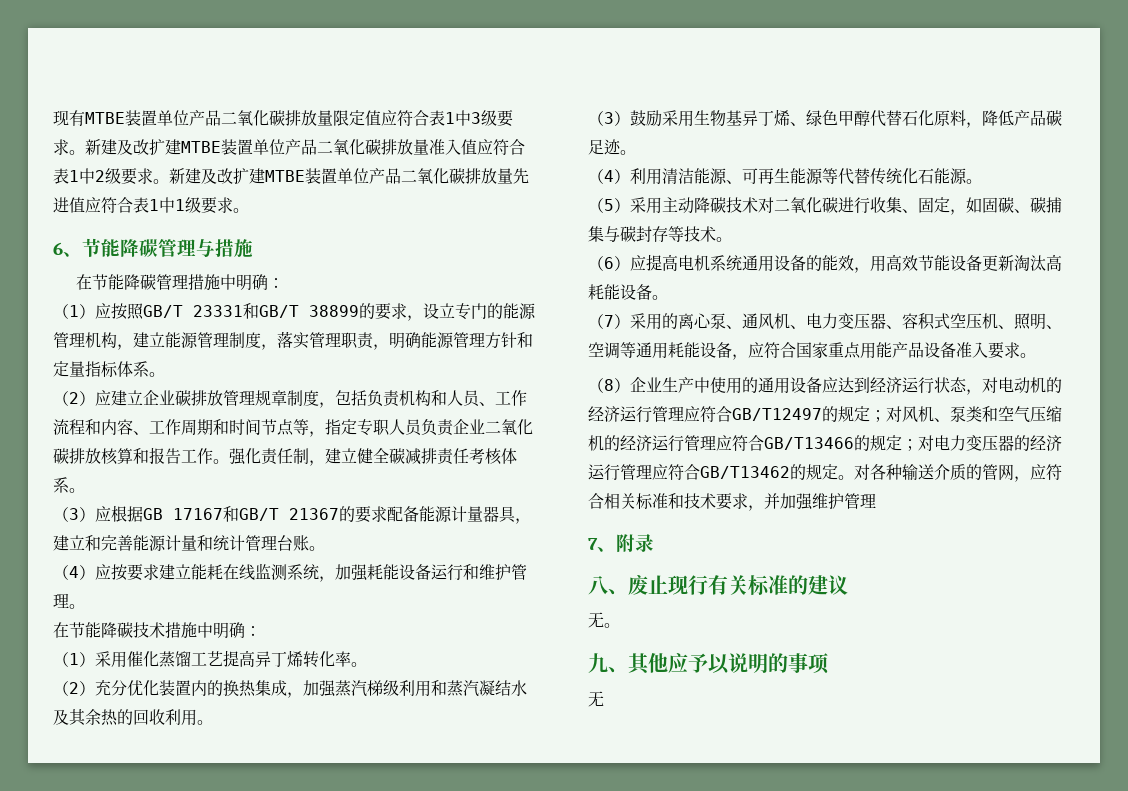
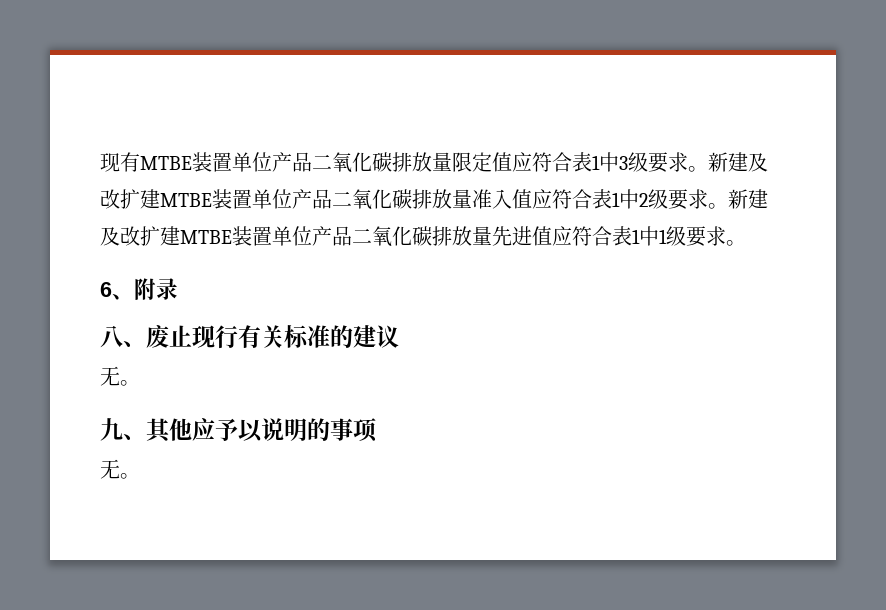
[82,238,253,258] [76,274,285,291] [53,303,536,321] [53,331,533,350] [53,361,165,378] [53,390,527,408] [53,419,533,437] [53,447,517,466] [53,477,85,493] [53,505,531,524] [53,535,325,551] [53,563,527,582] [53,593,85,609] [53,622,261,639] [53,650,367,668] [53,680,527,698] [53,709,213,726] [588,109,1062,128] [588,139,636,155] [588,168,982,185] [588,197,1062,215] [588,226,732,242] [588,254,1062,273] [588,284,668,300] [588,313,1062,330] [588,342,1036,360] [588,377,1062,395] [588,406,1062,423] [588,435,1062,452] [588,464,1062,482] [588,493,876,511] [588,538,616,552] 节能降碳管理与措施 // 在节能降碳管理措施中明确： // （1）应按照GB/T 23331和GB/T 38899的要求，设立专门的能源管理机构，建立能源管理制度，落实管理职责，明确能源管理方针和定量指标体系。 // （2）应建立企业碳排放管理规章制度，包括负责机构和人员、工作流程和内容、工作周期和时间节点等，指定专职人员负责企业二氧化碳排放核算和报告工作。强化责任制，建立健全碳减排责任考核体系。 // （3）应根据GB 17167和GB/T 21367的要求配备能源计量器具，建立和完善能源计量和统计管理台账。 // （4）应按要求建立能耗在线监测系统，加强耗能设备运行和维护管理。 // 在节能降碳技术措施中明确： // （1）采用催化蒸馏工艺提高异丁烯转化率。 // （2）充分优化装置内的换热集成，加强蒸汽梯级利用和蒸汽凝结水及其余热的回收利用。 // （3）鼓励采用生物基异丁烯、绿色甲醇代替石化原料，降低产品碳足迹。 // （4）利用清洁能源、可再生能源等代替传统化石能源。 // （5）采用主动降碳技术对二氧化碳进行收集、固定，如固碳、碳捕集与碳封存等技术。 // （6）应提高电机系统通用设备的能效，用高效节能设备更新淘汰高耗能设备。 // （7）采用的离心泵、通风机、电力变压器、容积式空压机、照明、空调等通用耗能设备，应符合国家重点用能产品设备准入要求。 // （8）企业生产中使用的通用设备应达到经济运行状态，对电动机的经济运行管理应符合GB/T12497的规定；对风机、泵类和空气压缩机的经济运行管理应符合GB/T13466的规定；对电力变压器的经济运行管理应符合GB/T13462的规定。对各种输送介质的管网，应符合相关标准和技术要求，并加强维护管理 // 7、 -> (134, 297) none
(604, 699) none -> [120,473,140,479] 。

